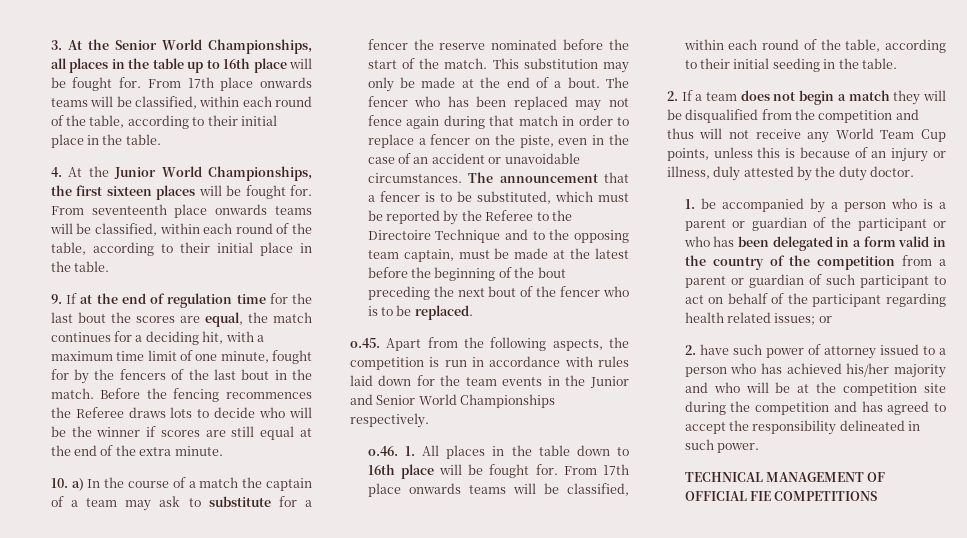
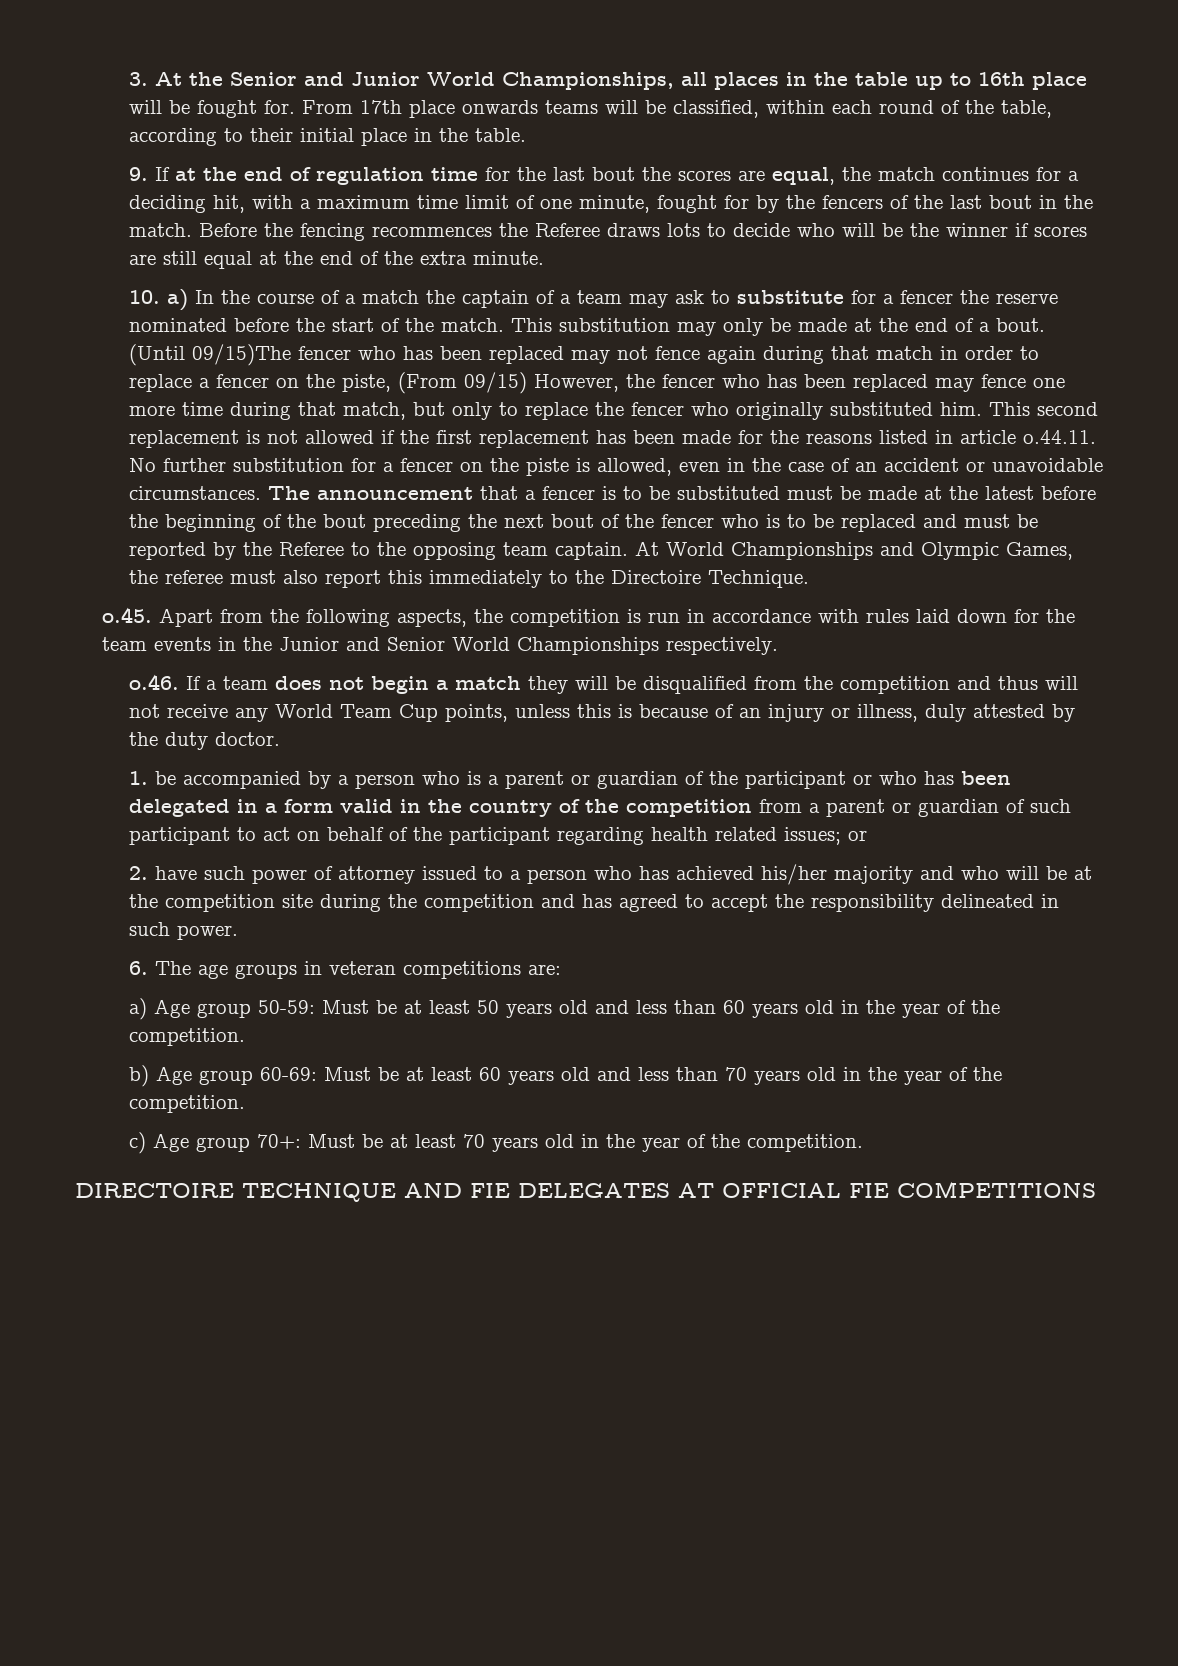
(157, 45) none -> [303,72,420,86] and Junior
[50,166,312,181] [50,185,312,200] [50,204,312,218] [49,223,312,236] [50,242,312,256] [50,261,110,272] // 4. At the Junior World Championships, the first sixteen places will be fought for. From seventeenth place onwards teams will be classified, within each round of the table, according to their initial place in the table. -> (526, 135) none
[606,77,629,88] The -> [128,344,291,366] (Until 09/15)The
(554, 141) none -> [397,372,1065,394] [128,402,1098,420] [128,430,1096,448] [128,458,672,476] (From 09/15) However, the fencer who has been replaced may fence one more time during that match, but only to replace the fencer who originally substituted him. This second replacement is not allowed if the first replacement has been made for the reasons listed in article o.44.11. No further substitution for a fencer on the piste is allowed,
[476,191,629,204] [367,210,572,225] [367,229,629,243] [367,249,454,262] substituted, which must be reported by the Referee to the Directoire Technique and to the opposing team captain, -> [676,486,780,500] substituted
[414,305,473,320] replaced. -> [840,514,1038,532] [128,541,1073,560] [128,570,809,588] replaced and must be reported by the Referee to the opposing team captain. At World Championships and Olympic Games, the referee must also report this immediately to the Directoire Technique.
[404,445,629,459] [367,464,629,479] [367,483,629,497] [683,39,946,53] [684,58,897,72] [666,91,678,101] 1. All places in the table down to 16th place will be fought for. From 17th place onwards teams will be classified, within each round of the table, according to their initial seeding in the table. // 2. -> (179, 682) none
[684,472,886,482] TECHNICAL MANAGEMENT OF -> [128,961,561,979] [128,998,1000,1020] [128,1028,245,1046] [128,1065,1002,1087] [128,1095,245,1113] [128,1132,863,1154] [75,1183,714,1202] 6. The age groups in veteran competitions are: // a) Age group 50-59: Must be at least 50 years old and less than 60 years old in the year of the competition. // b) Age group 60-69: Must be at least 60 years old and less than 70 years old in the year of the competition. // c) Age group 70+: Must be at least 70 years old in the year of the competition. // DIRECTOIRE TECHNIQUE AND FIE DELEGATES AT

